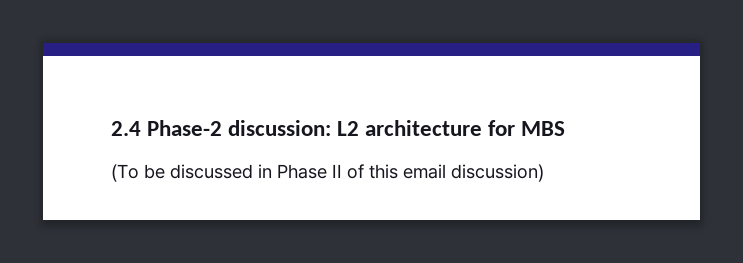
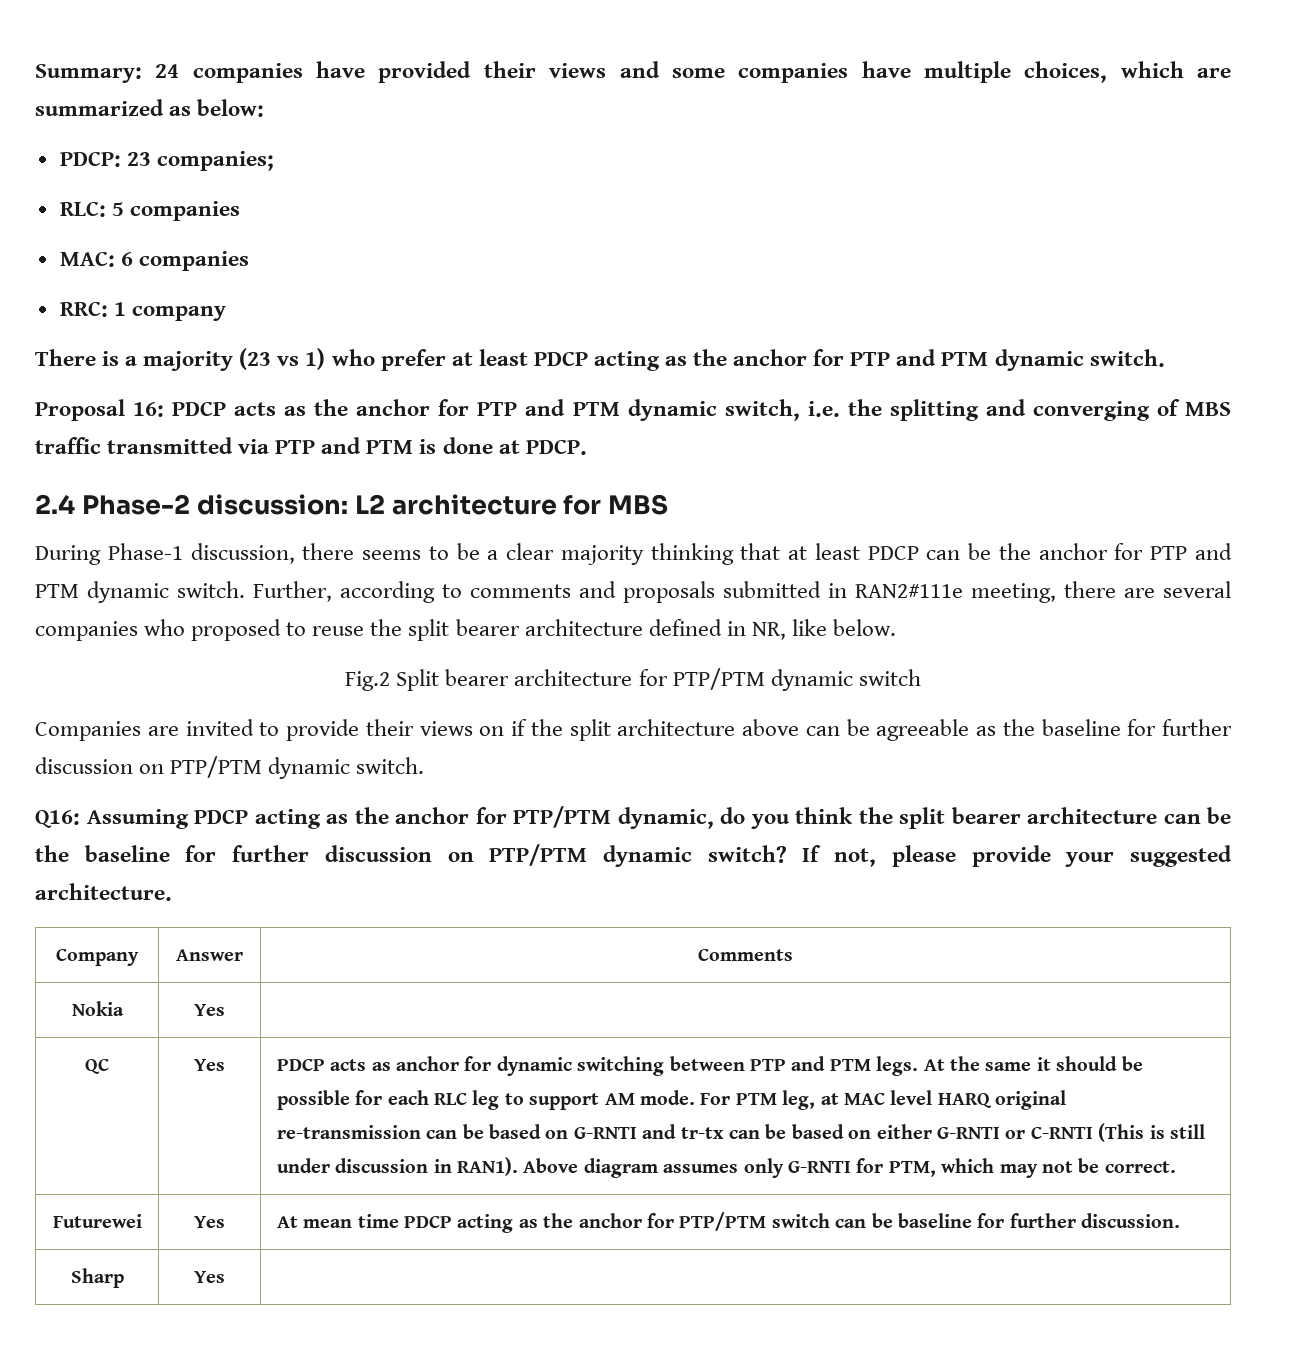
(111, 128) none -> [35,61,1232,83] [35,99,265,117] [59,151,274,171] [59,201,240,221] [59,251,249,271] [59,301,226,321] [35,348,1165,371] [35,399,1232,421] [35,437,587,455] Summary: 24 companies have provided their views and some companies have multiple choices, which are summarized as below: // PDCP: 23 companies; // RLC: 5 companies // MAC: 6 companies // RRC: 1 company // There is a majority (23 vs 1) who prefer at least PDCP acting as the anchor for PTP and PTM dynamic switch. // Proposal 16: PDCP acts as the anchor for PTP and PTM dynamic switch, i.e. the splitting and converging of MBS traffic transmitted via PTP and PTM is done at PDCP. //
[111,164,544,182] (To be discussed in Phase II of this email discussion) -> [35,543,1233,565] [35,581,1231,603] [35,619,896,641] [345,668,921,691] [35,719,1232,741] [35,756,425,779] [35,806,1231,829] [35,844,1232,867] [35,883,172,901] [56,948,139,966] [176,949,243,961] [698,948,794,961] [71,1001,124,1016] [194,1004,225,1016] [85,1058,109,1074] [194,1059,225,1071] [276,1056,1143,1076] [276,1090,1067,1110] [276,1123,1206,1142] [276,1157,1176,1178] [52,1214,142,1228] [194,1216,225,1228] [276,1212,1181,1233] [70,1268,124,1288] [194,1271,225,1283] During Phase-1 discussion, there seems to be a clear majority thinking that at least PDCP can be the anchor for PTP and PTM dynamic switch. Further, according to comments and proposals submitted in RAN2#111e meeting, there are several companies who proposed to reuse the split bearer architecture defined in NR, like below. // Fig.2 Split bearer architecture for PTP/PTM dynamic switch // Companies are invited to provide their views on if the split architecture above can be agreeable as the baseline for further discussion on PTP/PTM dynamic switch. // Q16: Assuming PDCP acting as the anchor for PTP/PTM dynamic, do you think the split bearer architecture can be the baseline for further discussion on PTP/PTM dynamic switch? If not, please provide your suggested architecture. // Company | Answer | Comments // Nokia | Yes | // QC | Yes | PDCP acts as anchor for dynamic switching between PTP and PTM legs. At the same it should be possible for each RLC leg to support AM mode. For PTM leg, at MAC level HARQ original re-transmission can be based on G-RNTI and tr-tx can be based on either G-RNTI or C-RNTI (This is still under discussion in RAN1). Above diagram assumes only G-RNTI for PTM, which may not be correct. // Futurewei | Yes | At mean time PDCP acting as the anchor for PTP/PTM switch can be baseline for further discussion. // Sharp | Yes |

